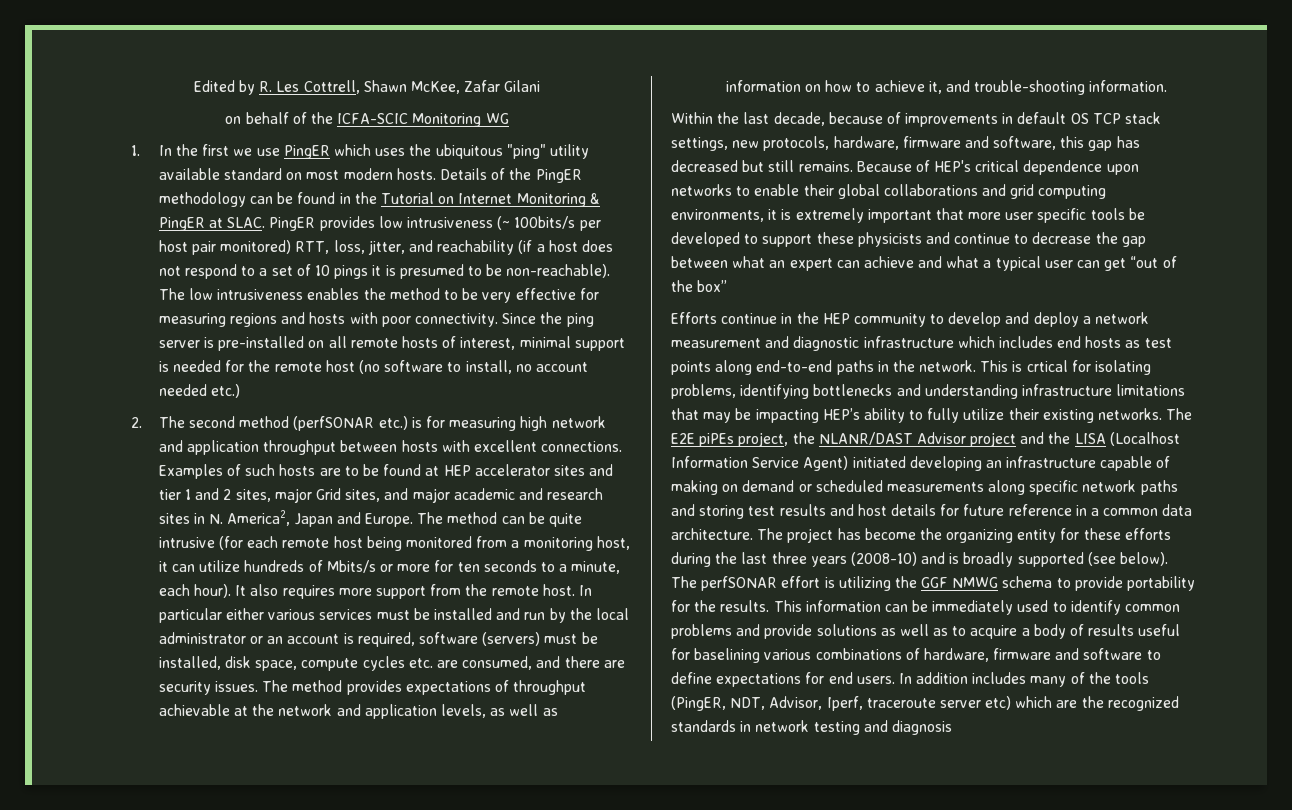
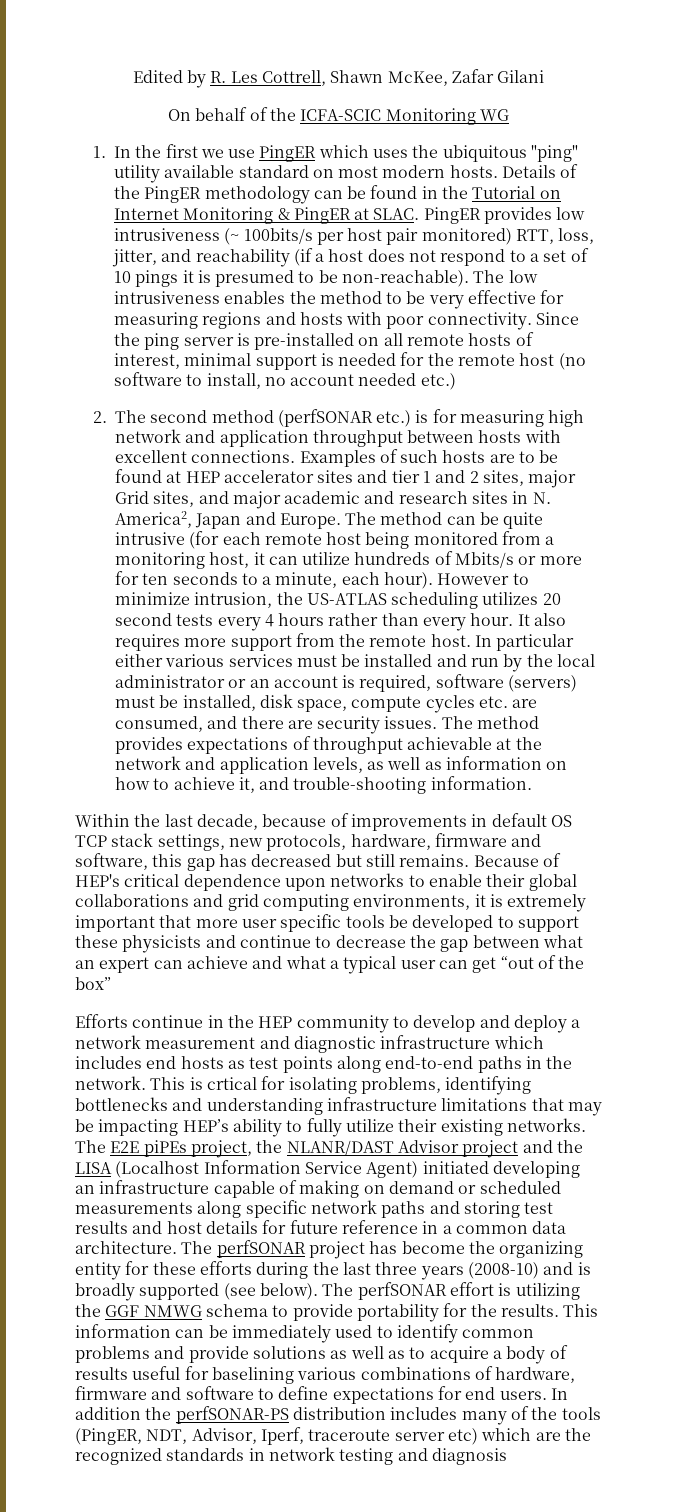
[225,116,242,124] on -> [168,109,192,121] On
(232, 591) none -> [437,573,529,585] [114,592,561,609] [114,613,514,631] However to minimize intrusion, the US-ATLAS scheduling utilizes 20 second tests every 4 hours rather than every hour.
(784, 534) none -> [216,1240,306,1258] perfSONAR
(969, 678) none -> [145,1406,386,1424] the perfSONAR-PS distribution

